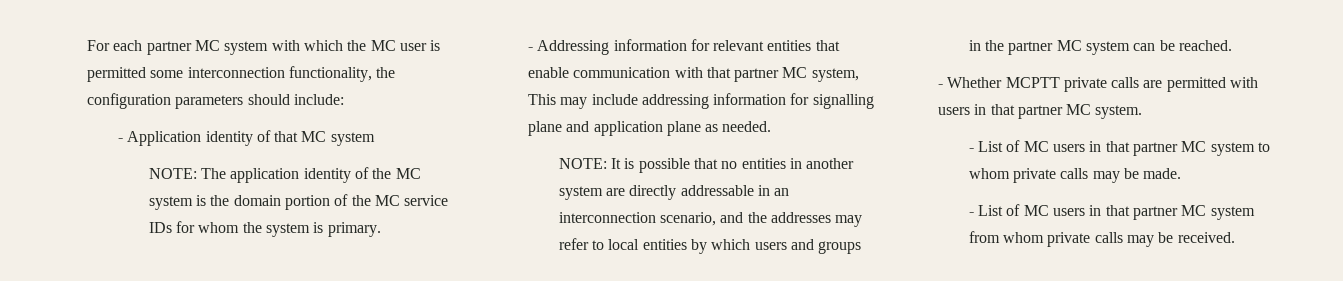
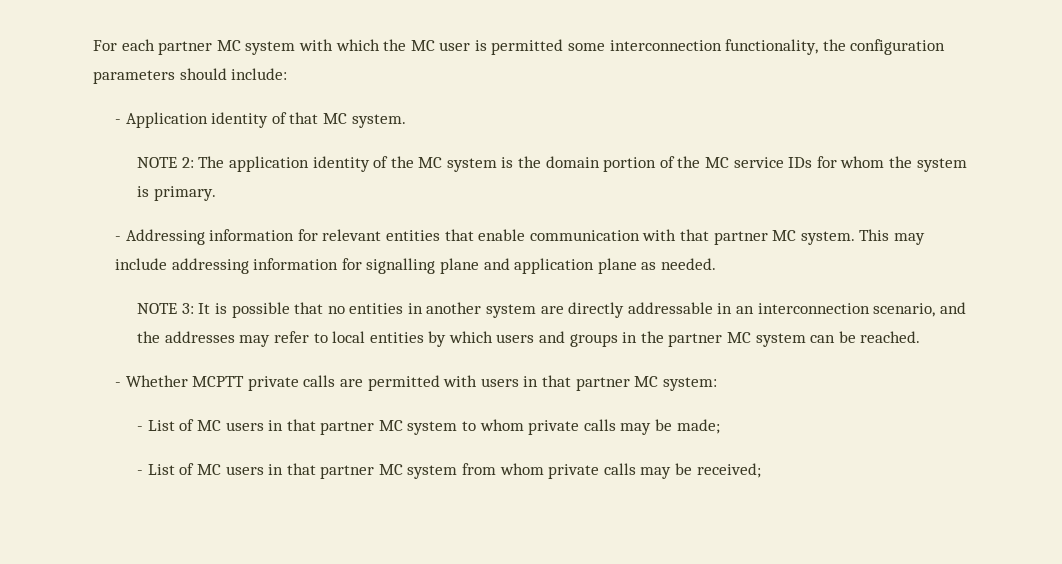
[330,132,375,146] [148,168,197,179] system // NOTE: -> [351,114,406,128] [137,157,194,168] system. // NOTE 2:
[811,68,859,82] system, -> [800,231,855,245] system.
[558,158,607,169] NOTE: -> [137,303,194,314] NOTE 3:
[1095,105,1143,119] system. -> [662,377,717,391] system:
[1143,168,1182,179] made. -> [676,419,720,434] made;
[1177,232,1235,243] received. -> [696,463,761,478] received;

